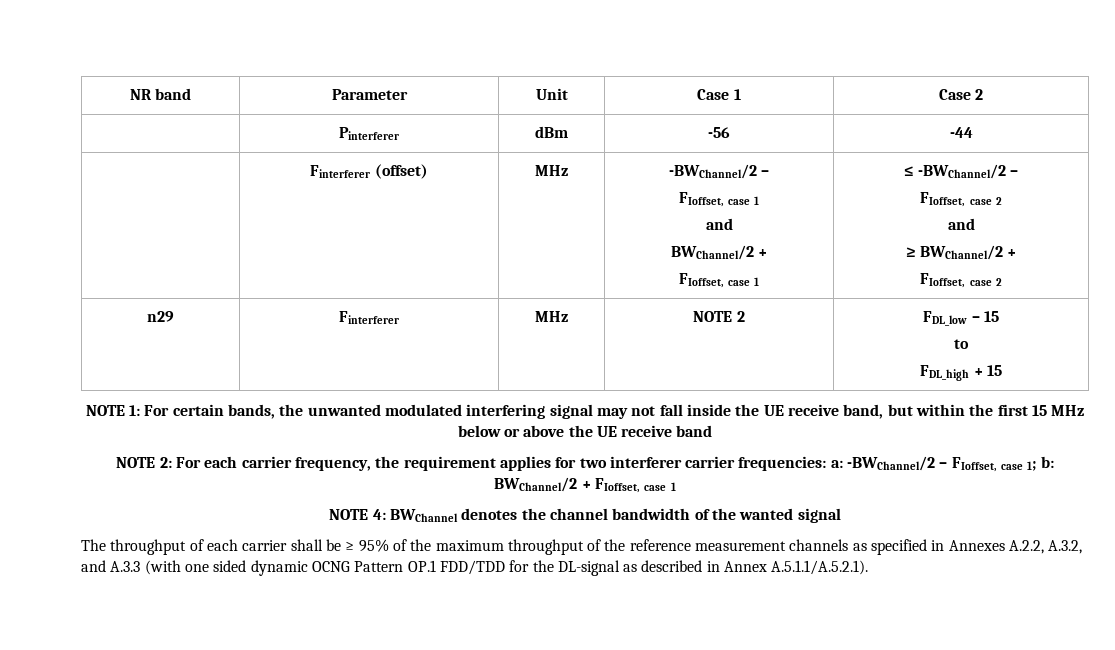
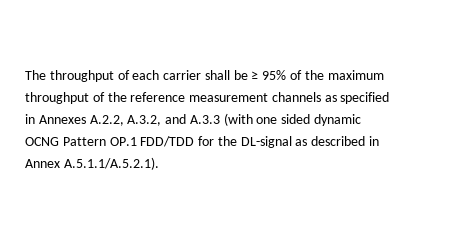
[129,88,192,100] [331,89,408,100] [535,88,568,100] [697,89,741,100] [938,89,984,100] [339,127,399,140] [535,126,568,138] [708,127,730,138] [949,127,973,138] [310,164,428,179] [535,165,568,176] [668,164,770,179] [678,192,760,207] [705,218,733,230] [670,245,768,260] [678,273,760,288] [904,164,1018,179] [920,192,1002,207] [947,218,975,230] [906,245,1016,260] [920,273,1002,288] [147,311,174,322] [339,311,399,324] [535,311,568,322] [693,311,745,322] [923,311,999,326] [954,339,969,349] [920,365,1002,381] [85,404,1085,419] [457,425,713,437] [116,456,1054,472] [494,477,676,493] [329,508,841,523] NR band | Parameter | Unit | Case 1 | Case 2 // | Pinterferer | dBm | -56 | -44 // | Finterferer (offset) | MHz | -BWChannel/2 – // FIoffset, case 1 // and // BWChannel/2 + // FIoffset, case 1 | ≤ -BWChannel/2 – // FIoffset, case 2 // and // ≥ BWChannel/2 + // FIoffset, case 2 // n29 | Finterferer | MHz | NOTE 2 | FDL_low – 15 // to // FDL_high + 15 // NOTE 1: For certain bands, the unwanted modulated interfering signal may not fall inside the UE receive band, but within the first 15 MHz below or above the UE receive band // NOTE 2: For each carrier frequency, the requirement applies for two interferer carrier frequencies: a: -BWChannel/2 – FIoffset, case 1; b: BWChannel/2 + FIoffset, case 1 // NOTE 4: BWChannel denotes the channel bandwidth of the wanted signal // -> (25, 75) none

